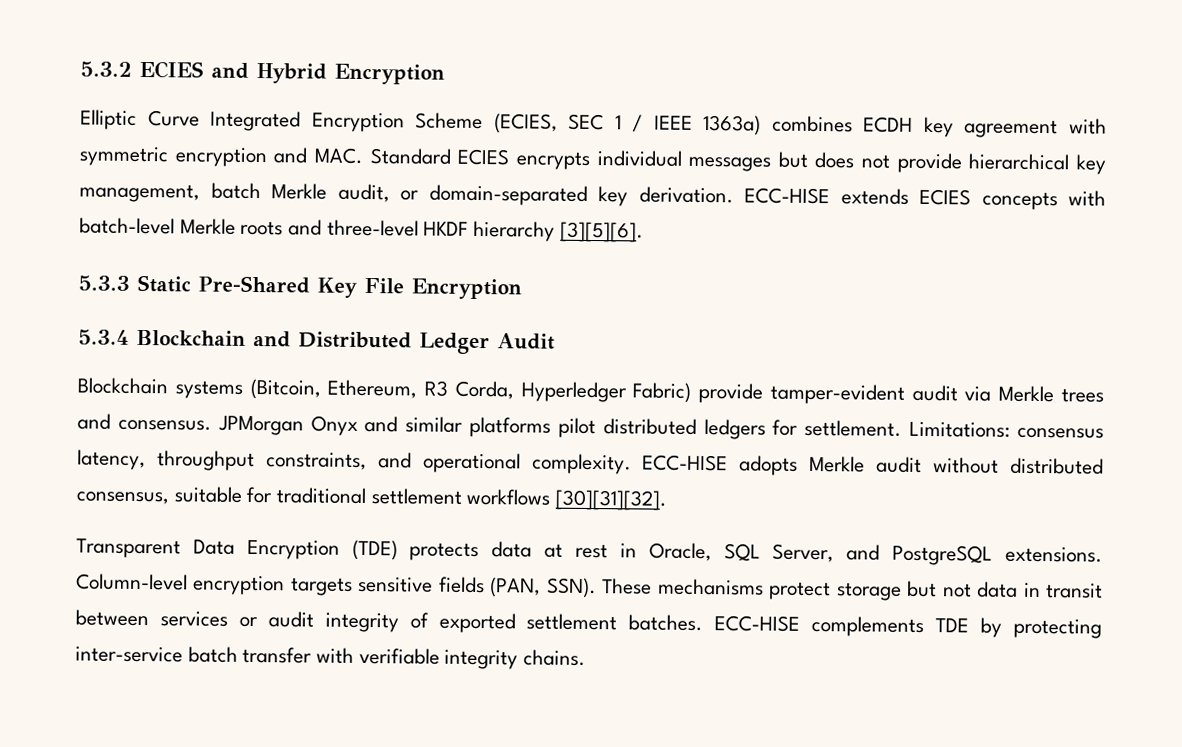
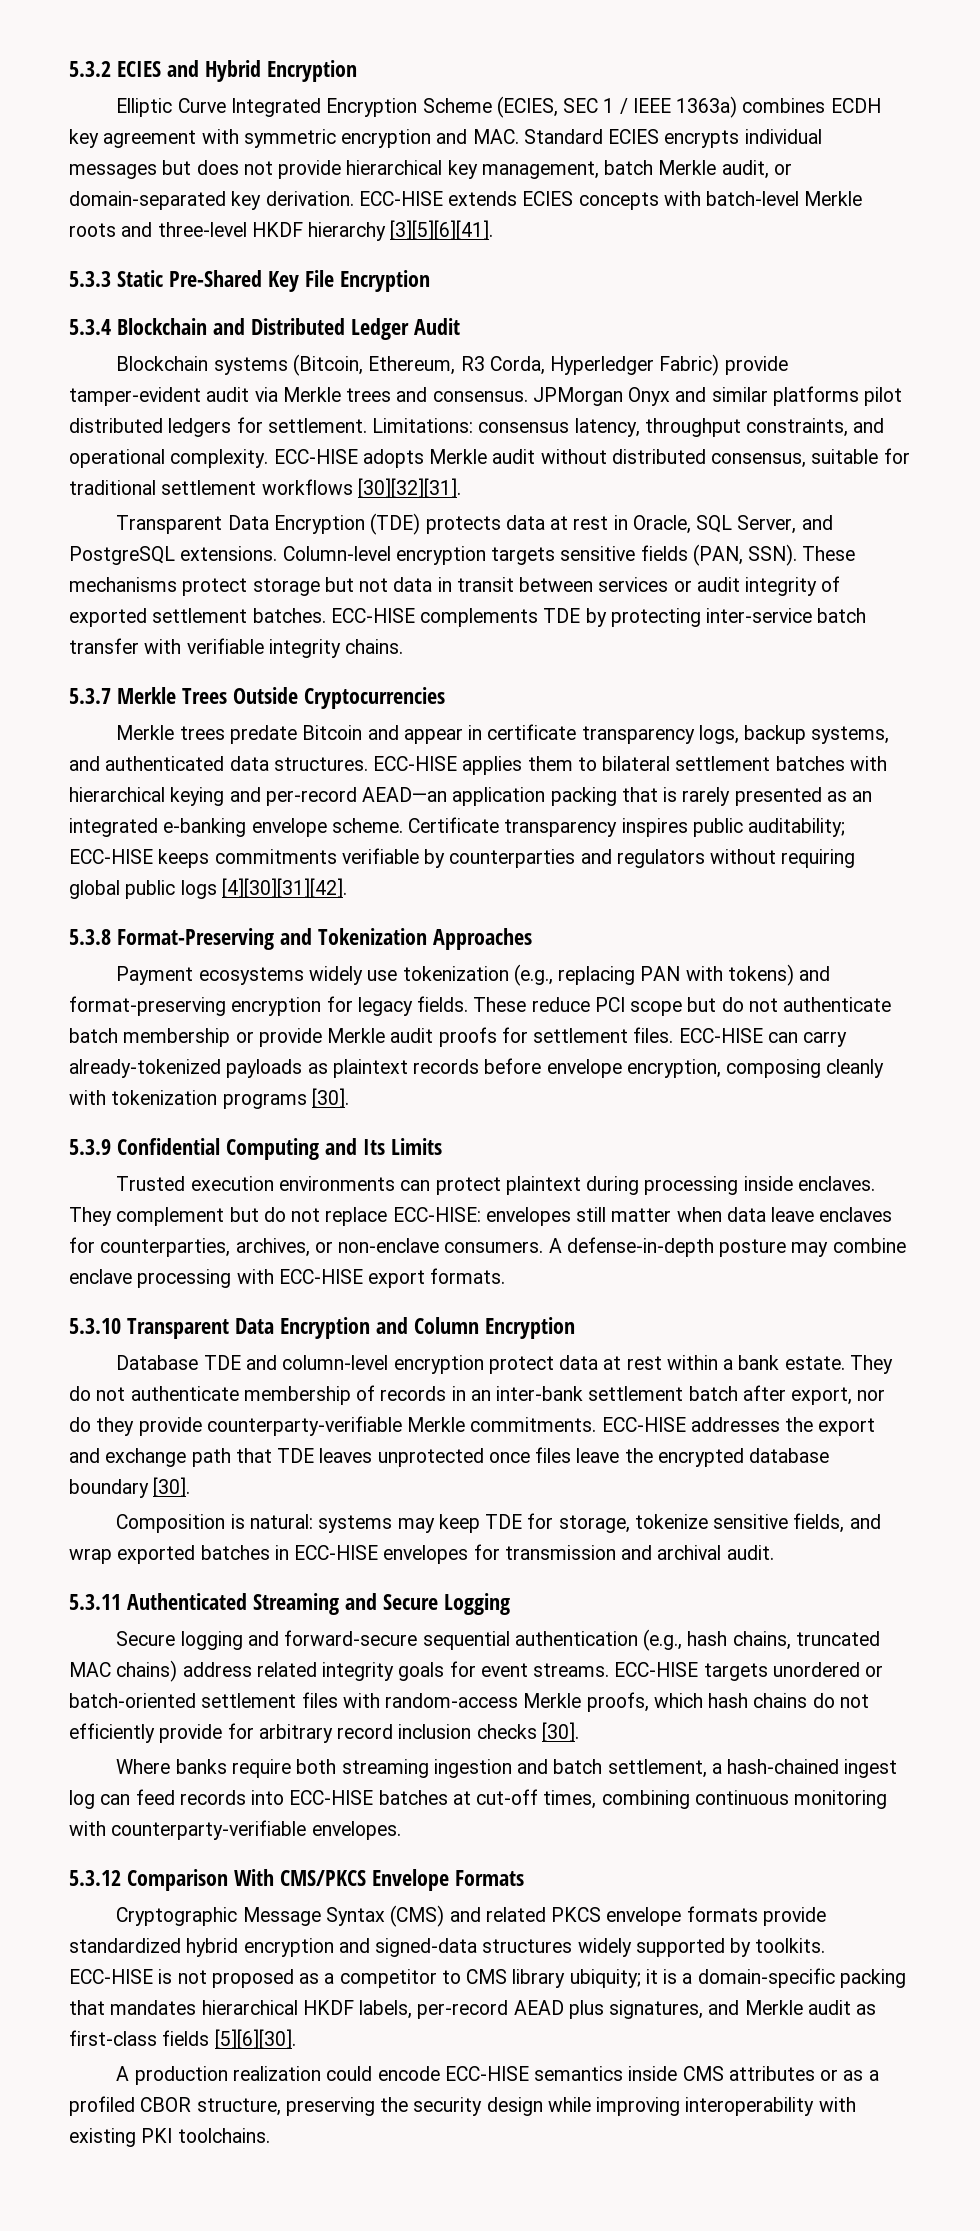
[559,221,644,243] [3][5][6]. -> [390,220,494,240] [3][5][6][41].
[555,489,668,511] [30][31][32]. -> [357,478,461,498] [30][32][31].
(587, 657) none -> [69,687,445,709] [116,724,890,744] [69,756,887,775] [69,787,873,806] [69,817,846,837] [69,848,856,868] [69,878,347,899] [69,928,532,950] [116,964,831,986] [69,996,892,1016] [69,1027,848,1047] [69,1058,885,1078] [69,1088,349,1109] [69,1138,442,1160] [116,1176,875,1195] [69,1207,893,1226] [69,1237,906,1257] [69,1268,506,1288] [69,1317,575,1339] [116,1355,893,1374] [69,1385,886,1405] [69,1416,876,1436] [69,1447,830,1467] [69,1477,191,1498] [116,1513,881,1533] [69,1544,774,1564] [69,1593,510,1615] [116,1629,880,1651] [69,1660,884,1682] [69,1692,869,1712] [69,1722,579,1743] [116,1759,898,1778] [69,1789,888,1809] [69,1820,401,1840] [69,1869,524,1891] [116,1905,826,1927] [69,1938,826,1957] [69,1968,906,1988] [69,2000,877,2019] [69,2029,296,2049] [116,2066,879,2085] [69,2096,856,2116] [69,2128,270,2147] // 5.3.7 Merkle Trees Outside Cryptocurrencies // Merkle trees predate Bitcoin and appear in certificate transparency logs, backup systems, and authenticated data structures. ECC-HISE applies them to bilateral settlement batches with hierarchical keying and per-record AEAD—an application packing that is rarely presented as an integrated e-banking envelope scheme. Certificate transparency inspires public auditability; ECC-HISE keeps commitments verifiable by counterparties and regulators without requiring global public logs [4][30][31][42]. // 5.3.8 Format-Preserving and Tokenization Approaches // Payment ecosystems widely use tokenization (e.g., replacing PAN with tokens) and format-preserving encryption for legacy fields. These reduce PCI scope but do not authenticate batch membership or provide Merkle audit proofs for settlement files. ECC-HISE can carry already-tokenized payloads as plaintext records before envelope encryption, composing cleanly with tokenization programs [30]. // 5.3.9 Confidential Computing and Its Limits // Trusted execution environments can protect plaintext during processing inside enclaves. They complement but do not replace ECC-HISE: envelopes still matter when data leave enclaves for counterparties, archives, or non-enclave consumers. A defense-in-depth posture may combine enclave processing with ECC-HISE export formats. // 5.3.10 Transparent Data Encryption and Column Encryption // Database TDE and column-level encryption protect data at rest within a bank estate. They do not authenticate membership of records in an inter-bank settlement batch after export, nor do they provide counterparty-verifiable Merkle commitments. ECC-HISE addresses the export and exchange path that TDE leaves unprotected once files leave the encrypted database boundary [30]. // Composition is natural: systems may keep TDE for storage, tokenize sensitive fields, and wrap exported batches in ECC-HISE envelopes for transmission and archival audit. // 5.3.11 Authenticated Streaming and Secure Logging // Secure logging and forward-secure sequential authentication (e.g., hash chains, truncated MAC chains) address related integrity goals for event streams. ECC-HISE targets unordered or batch-oriented settlement files with random-access Merkle proofs, which hash chains do not efficiently provide for arbitrary record inclusion checks [30]. // Where banks require both streaming ingestion and batch settlement, a hash-chained ingest log can feed records into ECC-HISE batches at cut-off times, combining continuous monitoring with counterparty-verifiable envelopes. // 5.3.12 Comparison With CMS/PKCS Envelope Formats // Cryptographic Message Syntax (CMS) and related PKCS envelope formats provide standardized hybrid encryption and signed-data structures widely supported by toolkits. ECC-HISE is not proposed as a competitor to CMS library ubiquity; it is a domain-specific packing that mandates hierarchical HKDF labels, per-record AEAD plus signatures, and Merkle audit as first-class fields [5][6][30]. // A production realization could encode ECC-HISE semantics inside CMS attributes or as a profiled CBOR structure, preserving the security design while improving interoperability with existing PKI toolchains.

